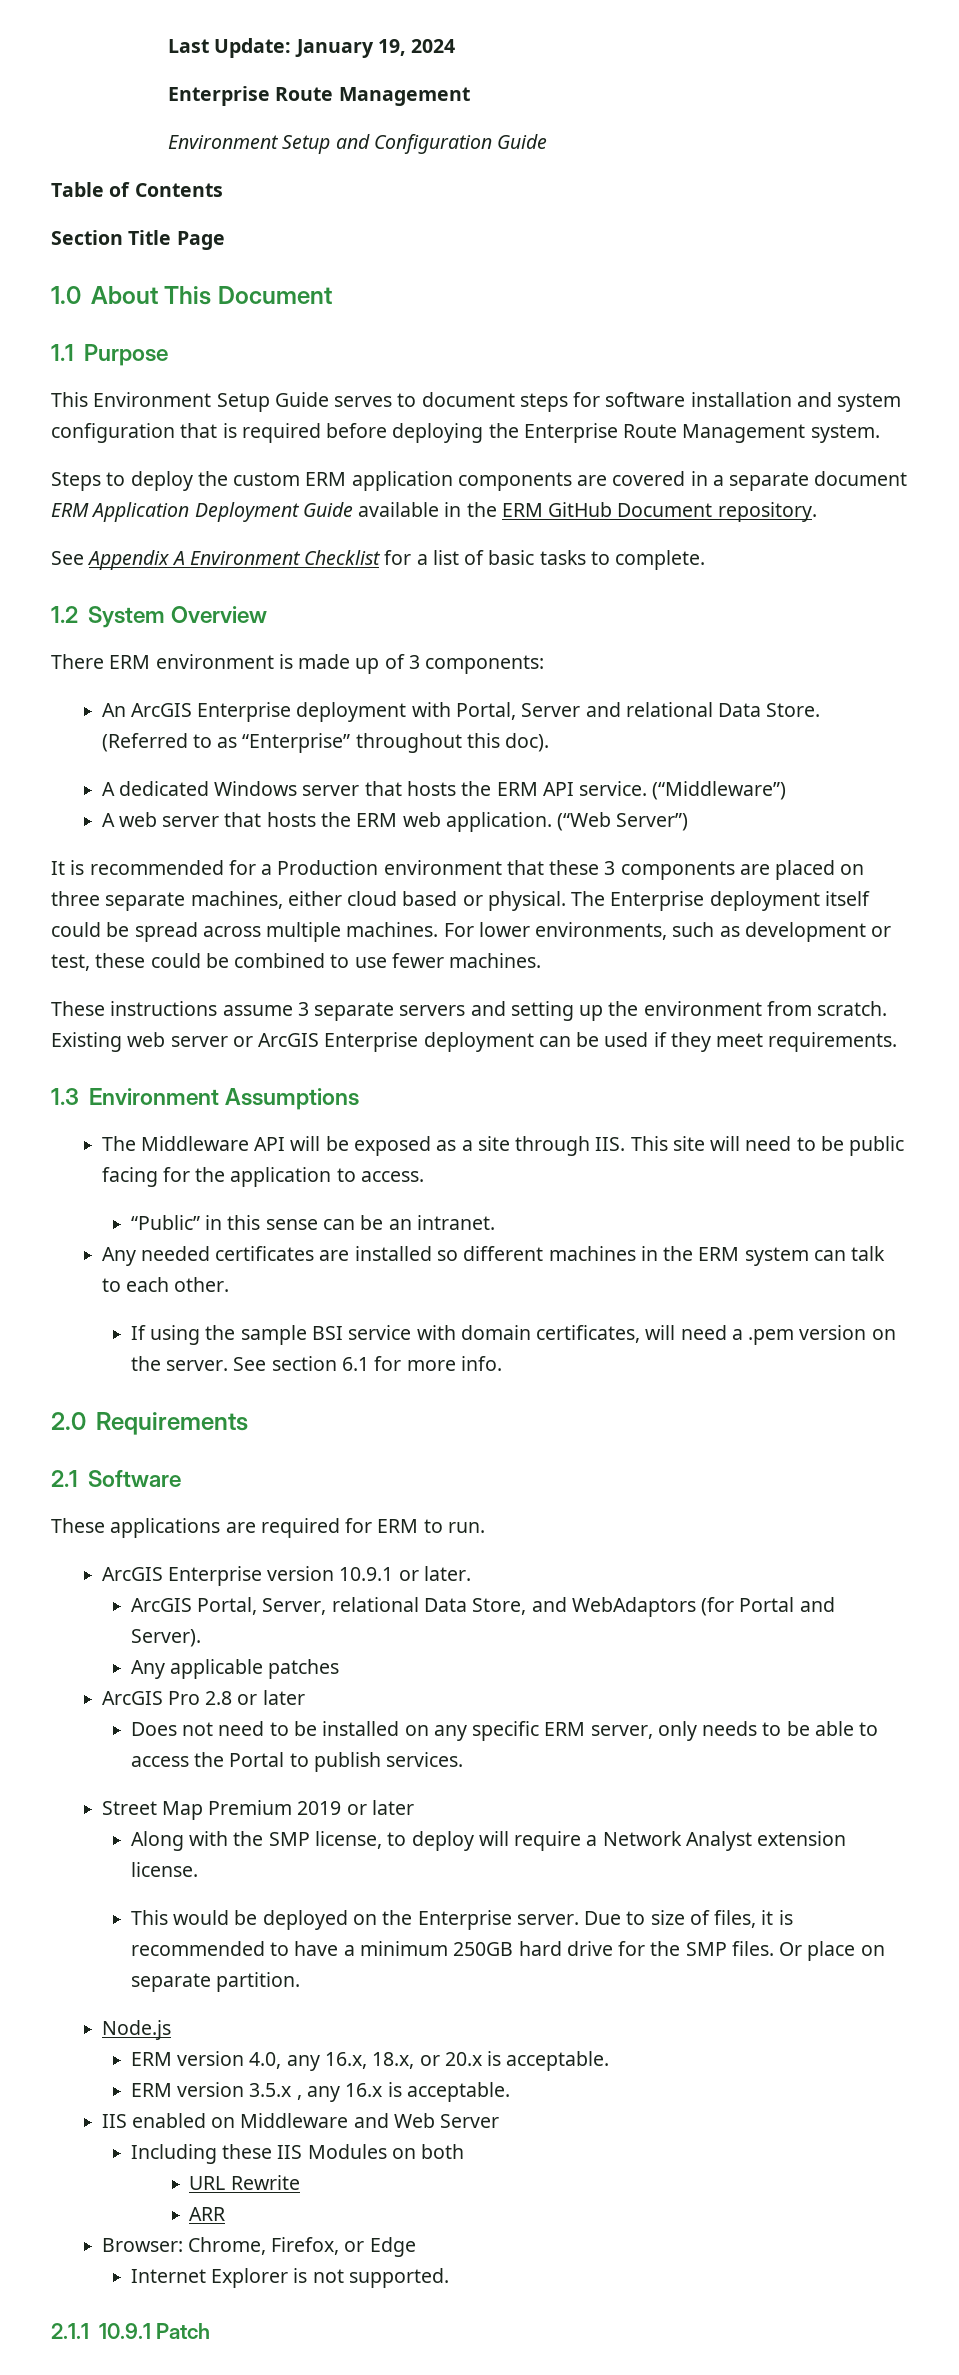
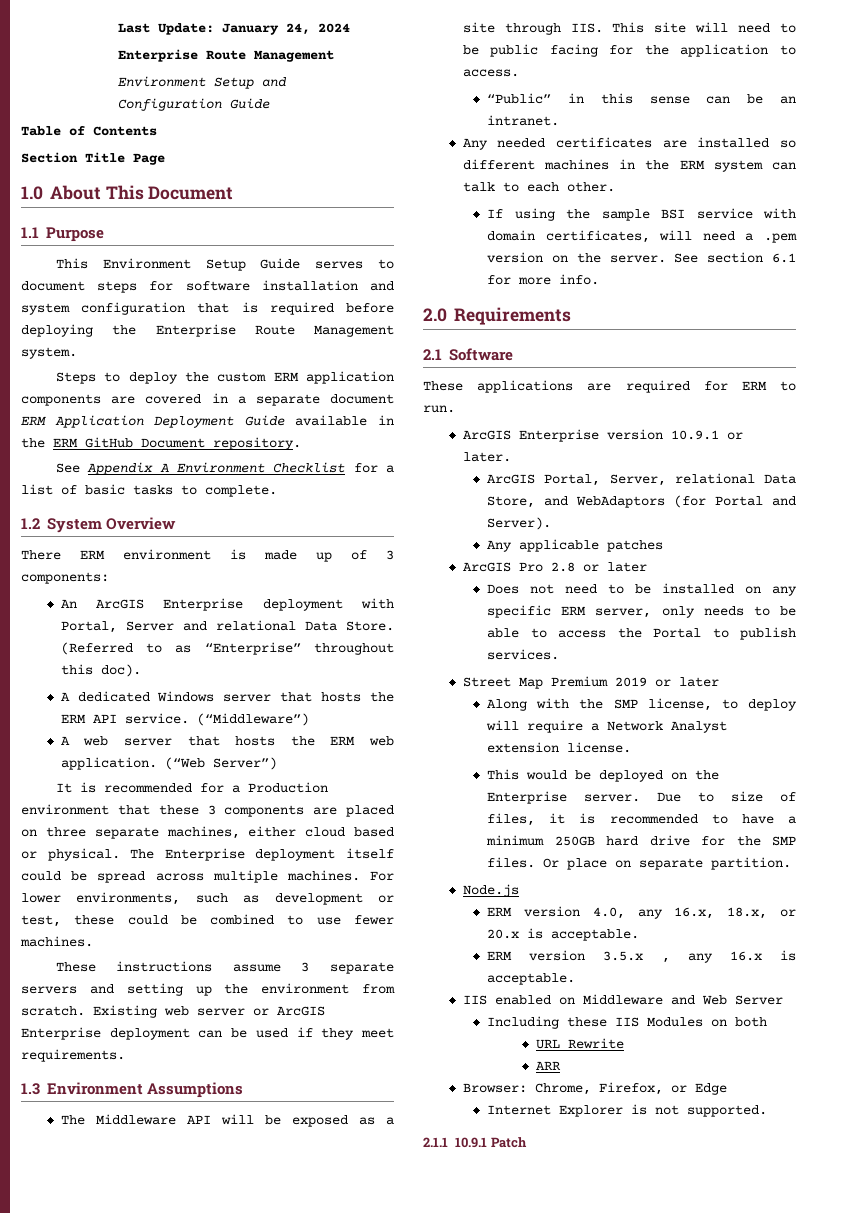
[377,39,406,56] 19, -> [286,23,311,35] 24,

